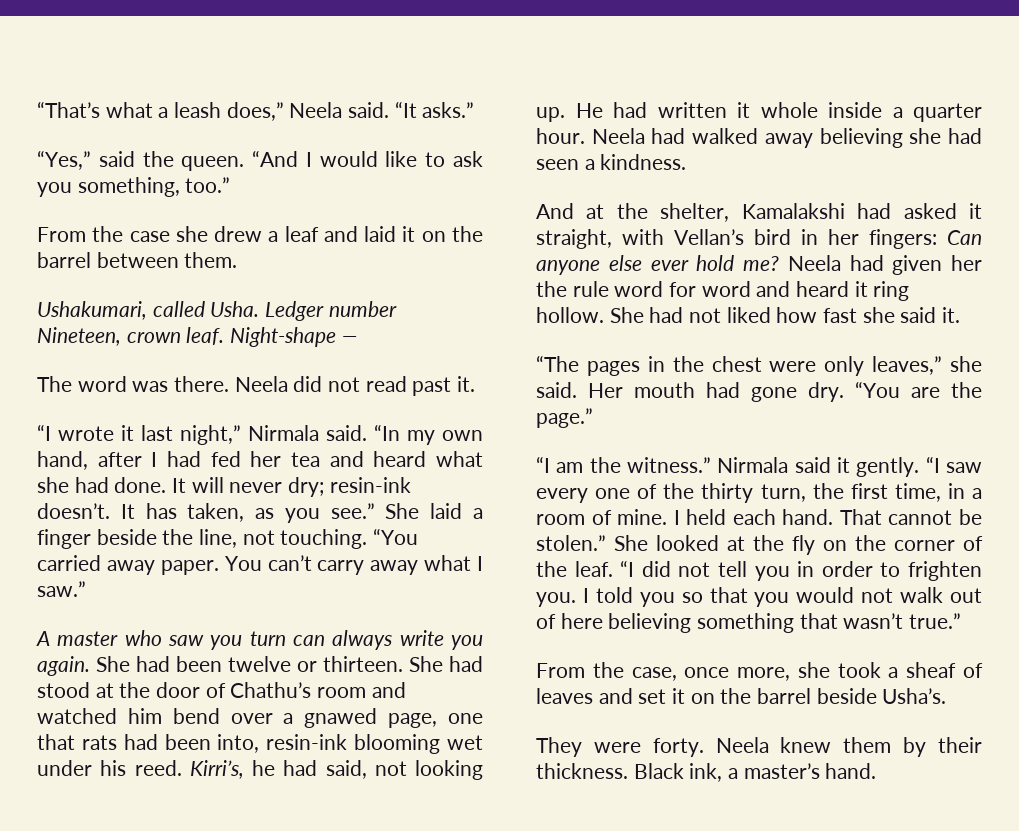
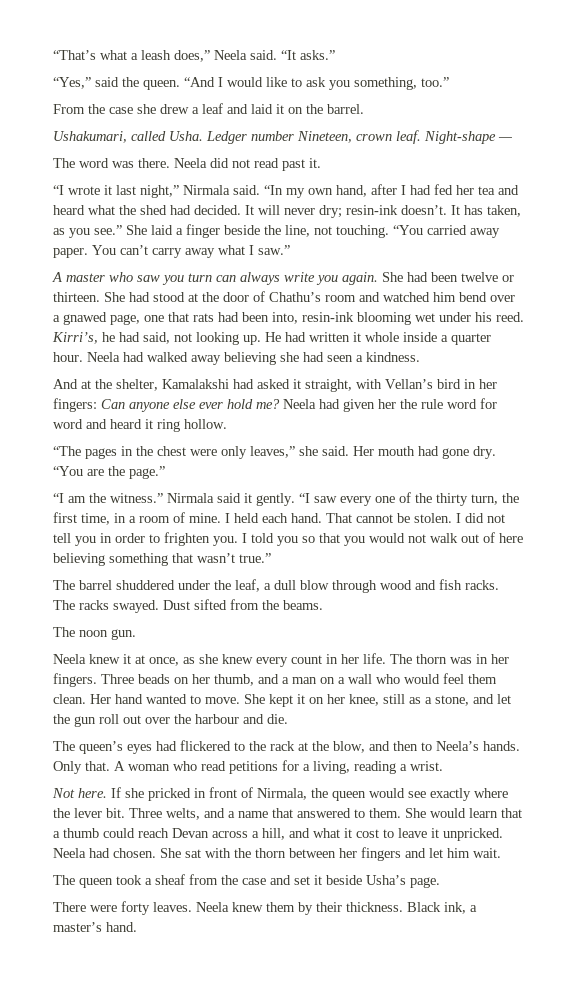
[37,252,238,268] barrel between them. -> [327,104,364,114] barrel.
[37,477,167,493] she had done. -> [119,205,241,215] the shed had decided.
[609,307,961,323] She had not liked how fast she said it. -> (227, 424) none
[536,535,983,555] [536,560,635,577] stolen.” She looked at the fly on the corner of the leaf. “I -> [414,513,461,523] stolen. I
[536,662,983,681] [536,688,947,704] [536,737,704,757] From the case, once more, she took a sheaf of leaves and set it on the barrel beside Usha’s. // They were forty. -> [53,579,499,593] [53,599,323,613] [53,627,136,640] [53,653,509,667] [53,673,497,687] [53,694,511,707] [53,714,288,727] [53,740,520,754] [53,760,443,774] [52,787,508,801] [53,808,522,820] [53,828,503,841] [53,847,501,861] [53,874,440,888] [53,901,192,915] The barrel shuddered under the leaf, a dull blow through wood and fish racks. The racks swayed. Dust sifted from the beams. // The noon gun. // Neela knew it at once, as she knew every count in her life. The thorn was in her fingers. Three beads on her thumb, and a man on a wall who would feel them clean. Her hand wanted to move. She kept it on her knee, still as a stone, and let the gun roll out over the harbour and die. // The queen’s eyes had flickered to the rack at the blow, and then to Neela’s hands. Only that. A woman who read petitions for a living, reading a wrist. // Not here. If she pricked in front of Nirmala, the queen would see exactly where the lever bit. Three welts, and a name that answered to them. She would learn that a thumb could reach Devan across a hill, and what it cost to leave it unpricked. Neela had chosen. She sat with the thorn between her fingers and let him wait. // The queen took a sheaf from the case and set it beside Usha’s page. // There were forty leaves.

